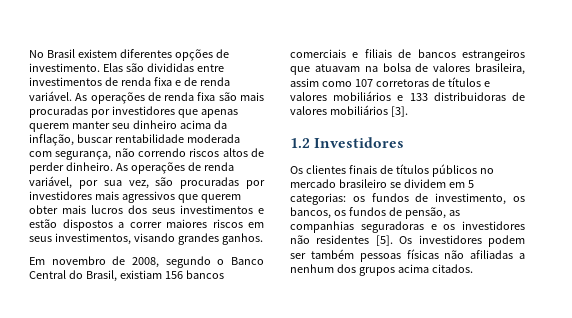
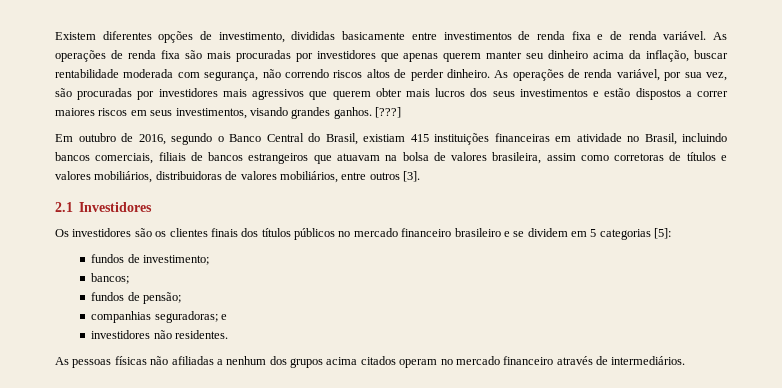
[29,49,229,61] [29,63,194,72] No Brasil existem diferentes opções de investimento. Elas são divididas -> [55,31,406,43] Existem diferentes opções de investimento, divididas basicamente
(263, 239) none -> [375,107,401,118] [???]
[51,256,159,268] novembro de 2008, -> [78,133,166,145] outubro de 2016,
[164,270,224,279] [290,49,359,58] 156 bancos comerciais e -> [410,133,727,145] [55,152,154,164] 415 instituições financeiras em atividade no Brasil, incluindo bancos comerciais,
[354,79,373,87] 107 -> (609, 158) none
[333,91,525,101] [290,105,388,115] mobiliários e 133 distribuidoras de valores mobiliários -> [94,171,400,183] mobiliários, distribuidoras de valores mobiliários, entre outros
[290,138,310,148] 1.2 -> [55,202,73,212] 2.1
(303, 170) none -> [72,228,167,237] investidores são os
[379,165,393,174] de -> [241,228,259,237] dos
[338,179,387,188] brasileiro -> [401,228,510,237] financeiro brasileiro e
[290,193,525,205] [290,207,460,219] [290,221,456,233] categorias: os fundos de investimento, os bancos, os fundos de pensão, as companhias seguradoras e os -> [599,228,672,240] [91,254,210,265] [91,273,130,284] [91,292,182,304] [91,311,228,323] categorias [5]: // fundos de investimento; // bancos; // fundos de pensão; // companhias seguradoras; e //
[316,235,525,247] [290,249,354,259] residentes [5]. Os investidores podem ser também -> [175,330,229,339] [55,357,69,365] residentes. // As
[431,264,473,273] citados. -> [360,356,686,368] citados operam no mercado financeiro através de intermediários.

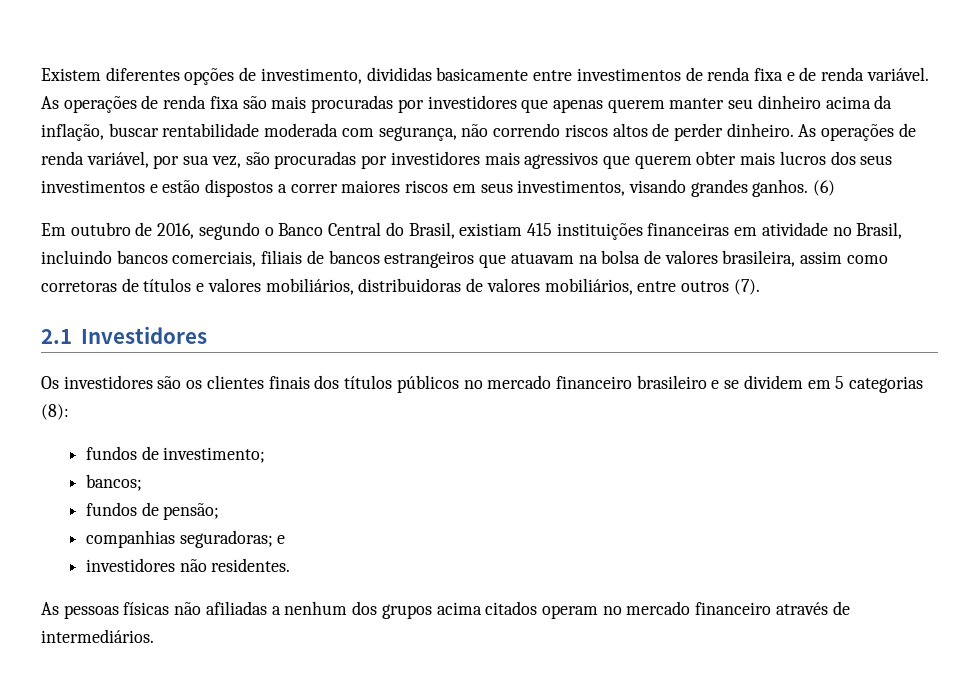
[375,107,401,118] [???] -> [813,180,836,196] (6)
[403,171,420,182] [3]. -> [733,279,760,295] (7).
[654,228,672,239] [5]: -> [41,404,69,420] (8):

